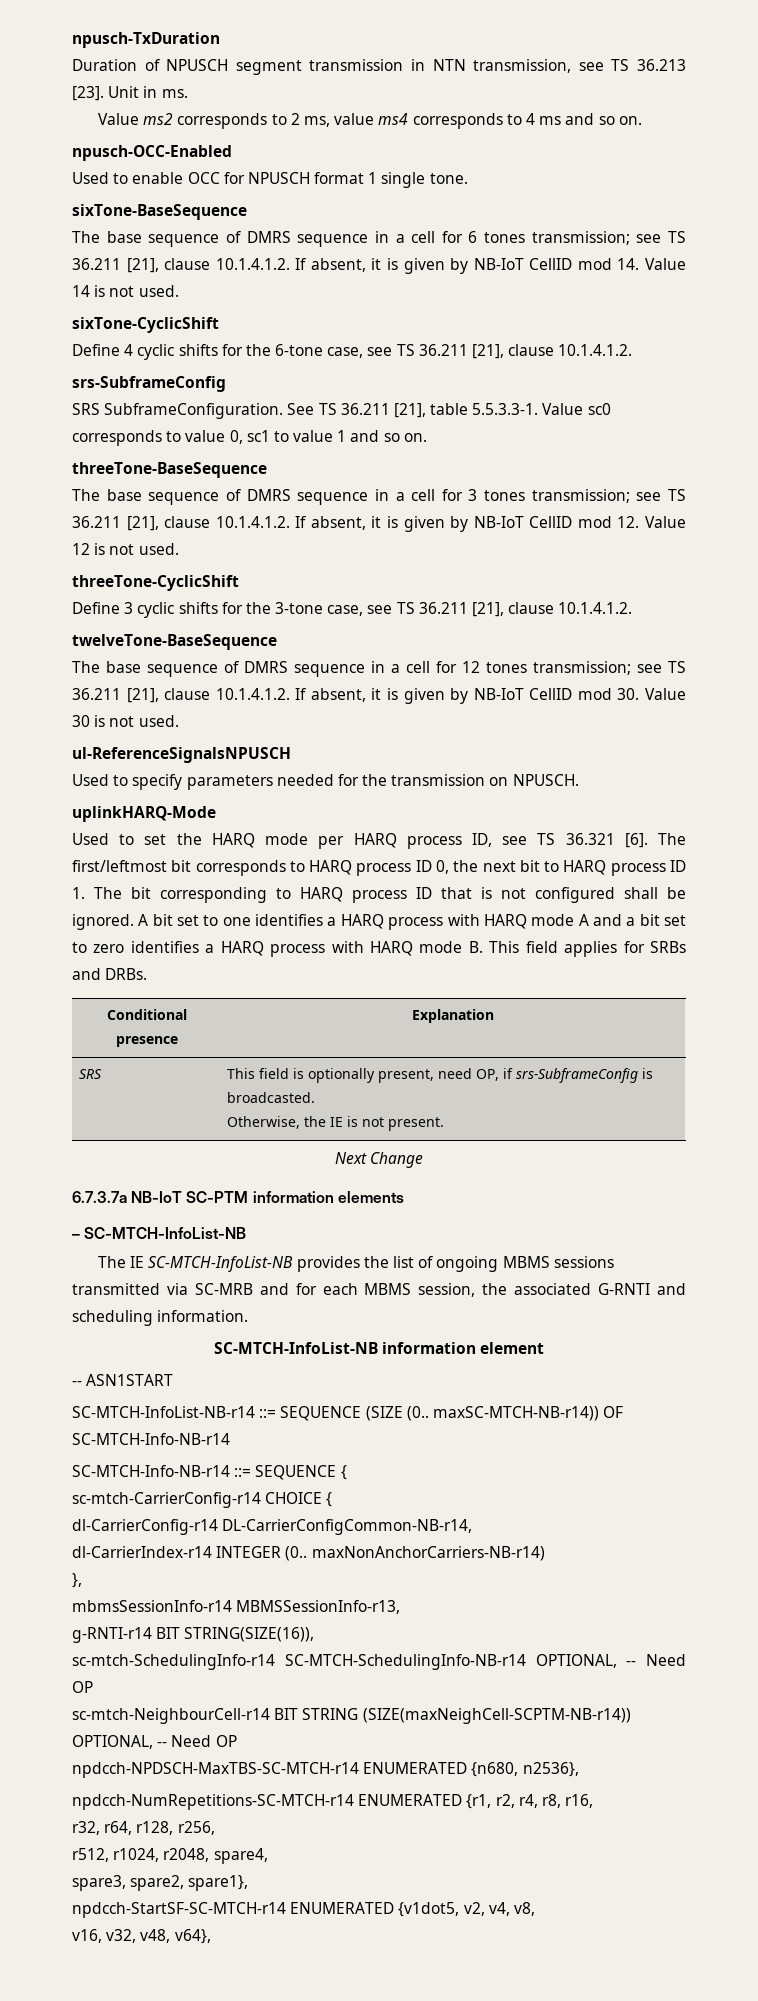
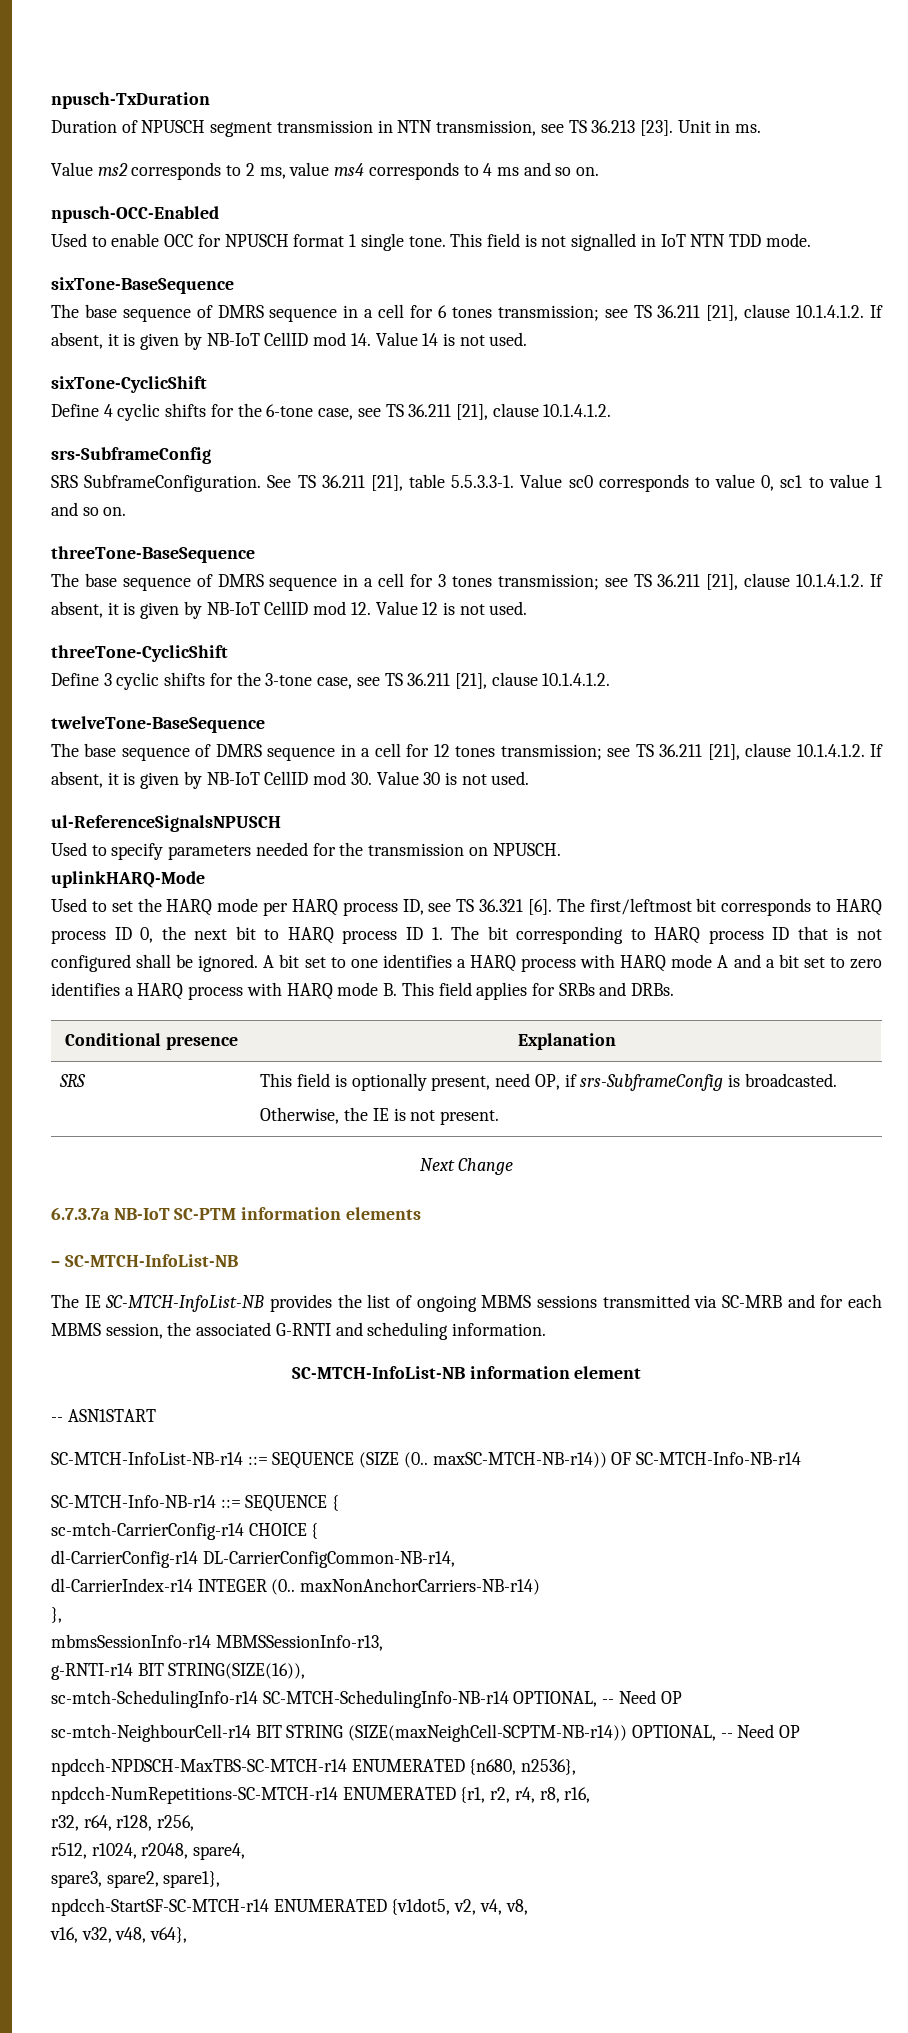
(468, 178) none -> [450,233,811,251] This field is not signalled in IoT NTN TDD mode.

